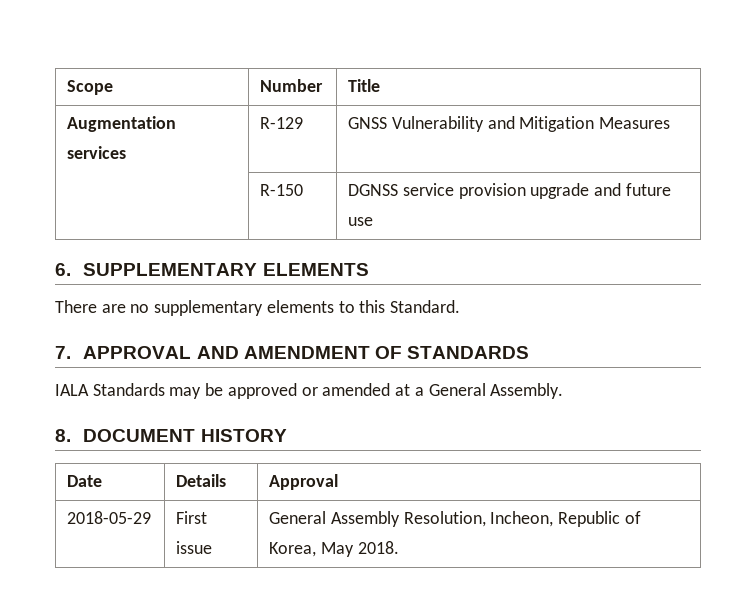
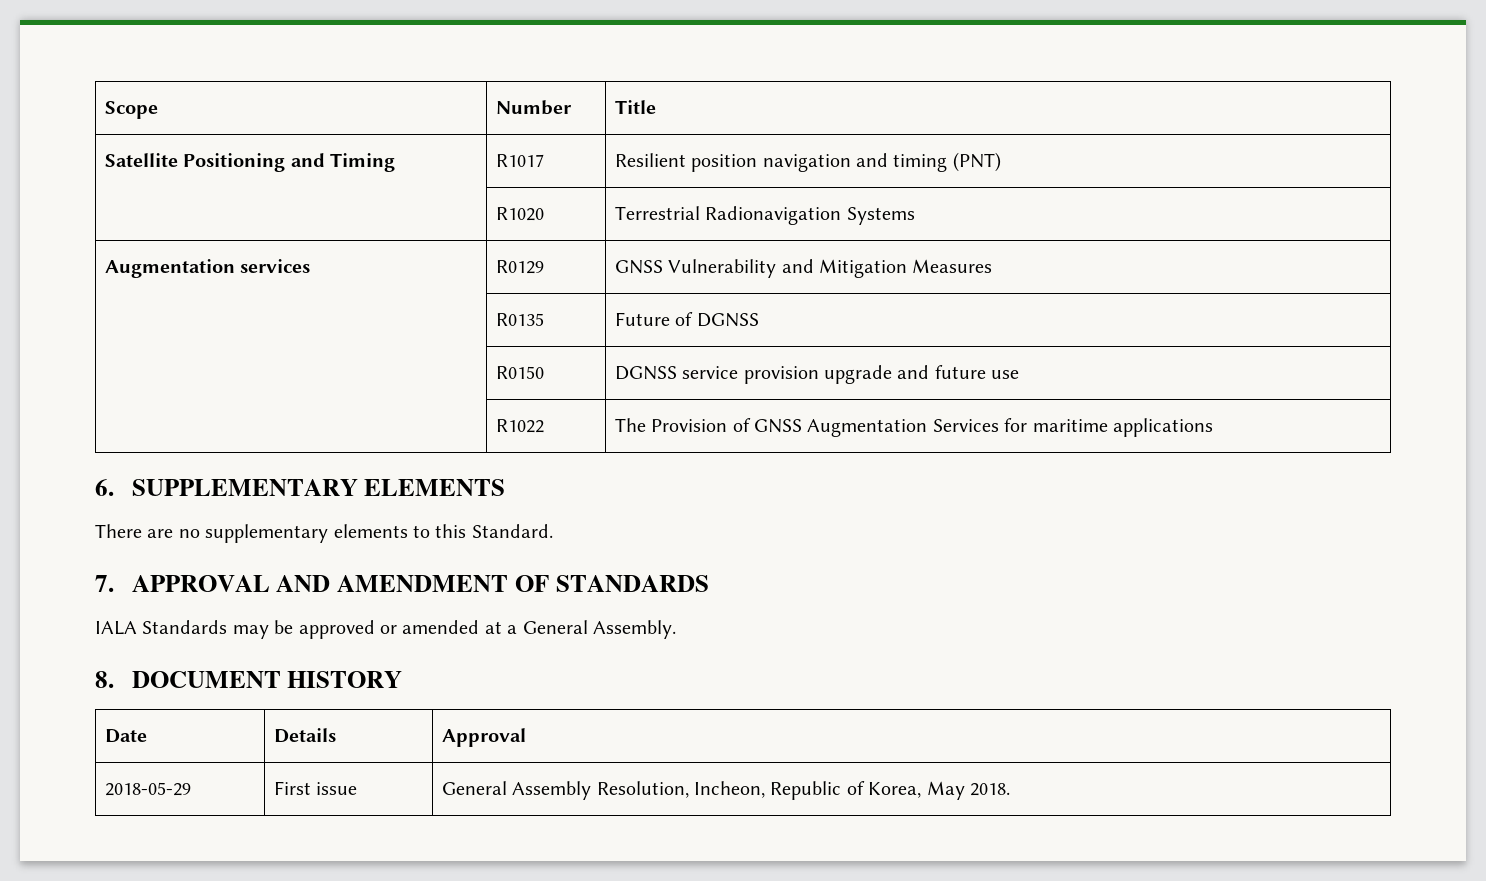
(381, 85) none -> [104,153,396,172] [495,154,544,167] [614,152,1001,172] [495,207,544,221] [614,206,915,225] // Satellite Positioning and Timing | R1017 | Resilient position navigation and timing (PNT) // | R1020 | Terrestrial Radionavigation Systems
[260,117,304,129] R-129 -> [495,260,544,274] R0129
[260,184,304,196] R-150 -> [495,313,544,326] [614,312,759,327] [495,366,544,379] R0135 | Future of DGNSS // | R0150
(374, 221) none -> [495,419,544,433] [614,418,1214,437] // | R1022 | The Provision of GNSS Augmentation Services for maritime applications

